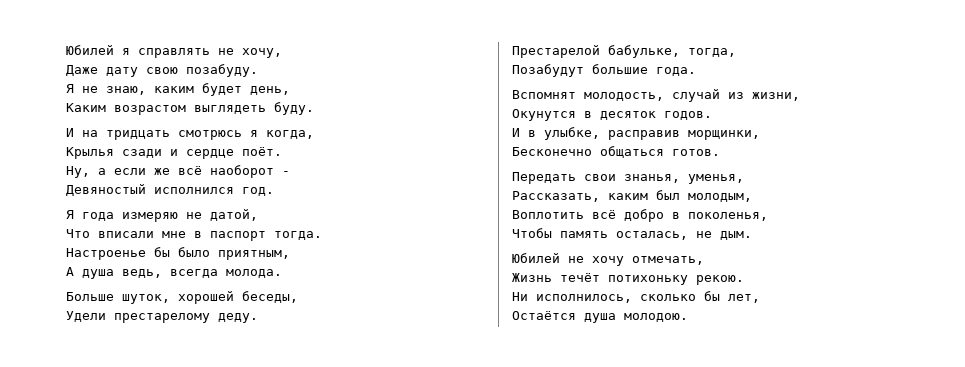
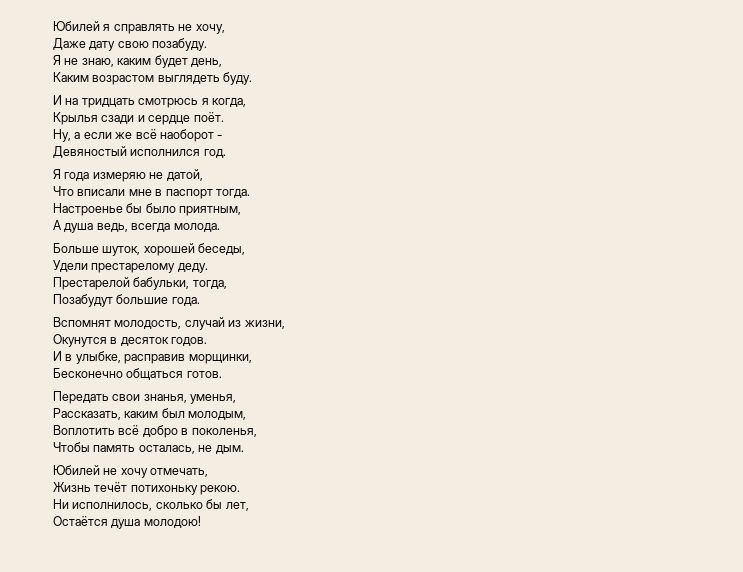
[608,45,680,58] бабульке, -> [133,277,190,290] бабульки,
[624,313,688,322] молодою. -> [143,516,201,528] молодою!

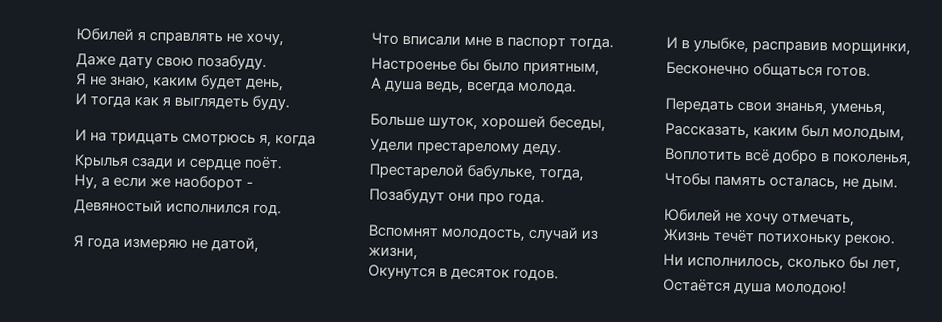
[53,72,155,85] Каким возрастом -> [75,93,172,108] И тогда как я
[201,98,246,107] я когда, -> [259,134,317,148] я, когда
[135,129,157,139] всё -> (172, 182) none
[133,277,190,290] бабульки, -> [467,164,537,181] бабульке,
[116,294,169,304] большие -> [448,191,506,205] они про

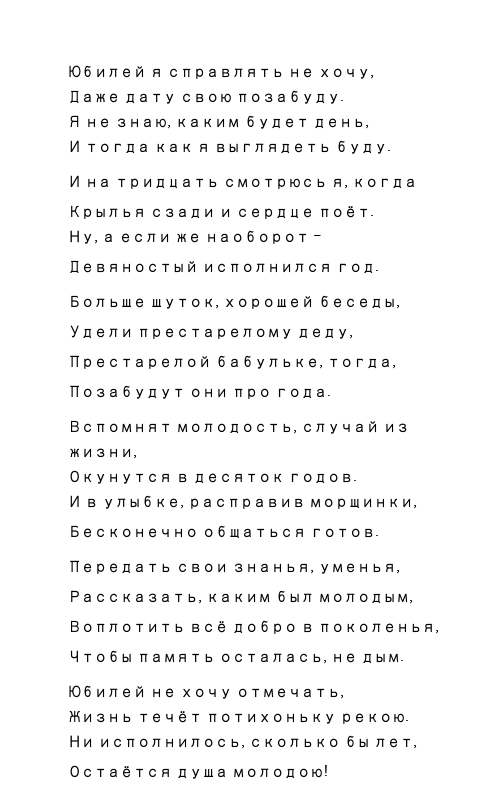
[73,235,260,253] [371,32,615,51] [371,57,601,76] [371,77,578,95] // Я года измеряю не датой, // Что вписали мне в паспорт тогда. // Настроенье бы было приятным, // А душа ведь, всегда молода. -> (379, 268) none
[523,142,563,156] деду. -> [296,328,353,339] деду,

